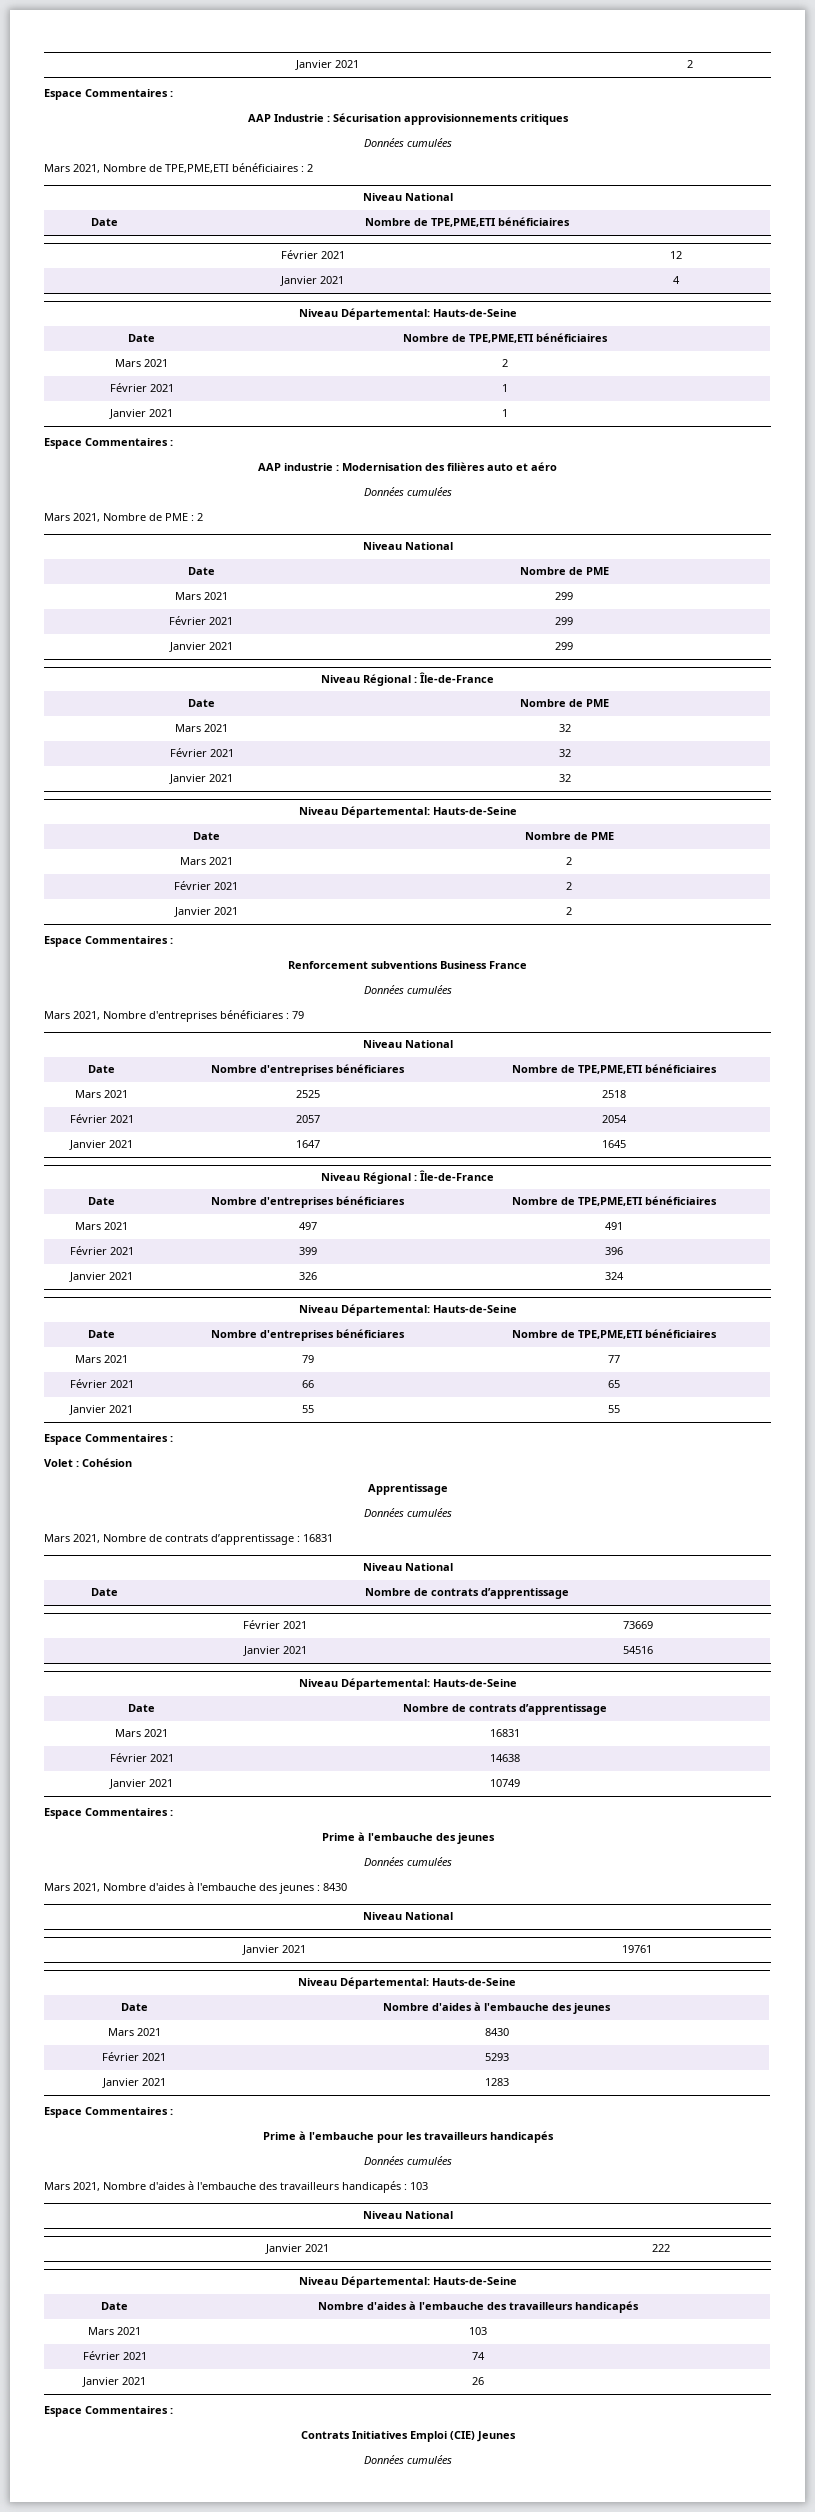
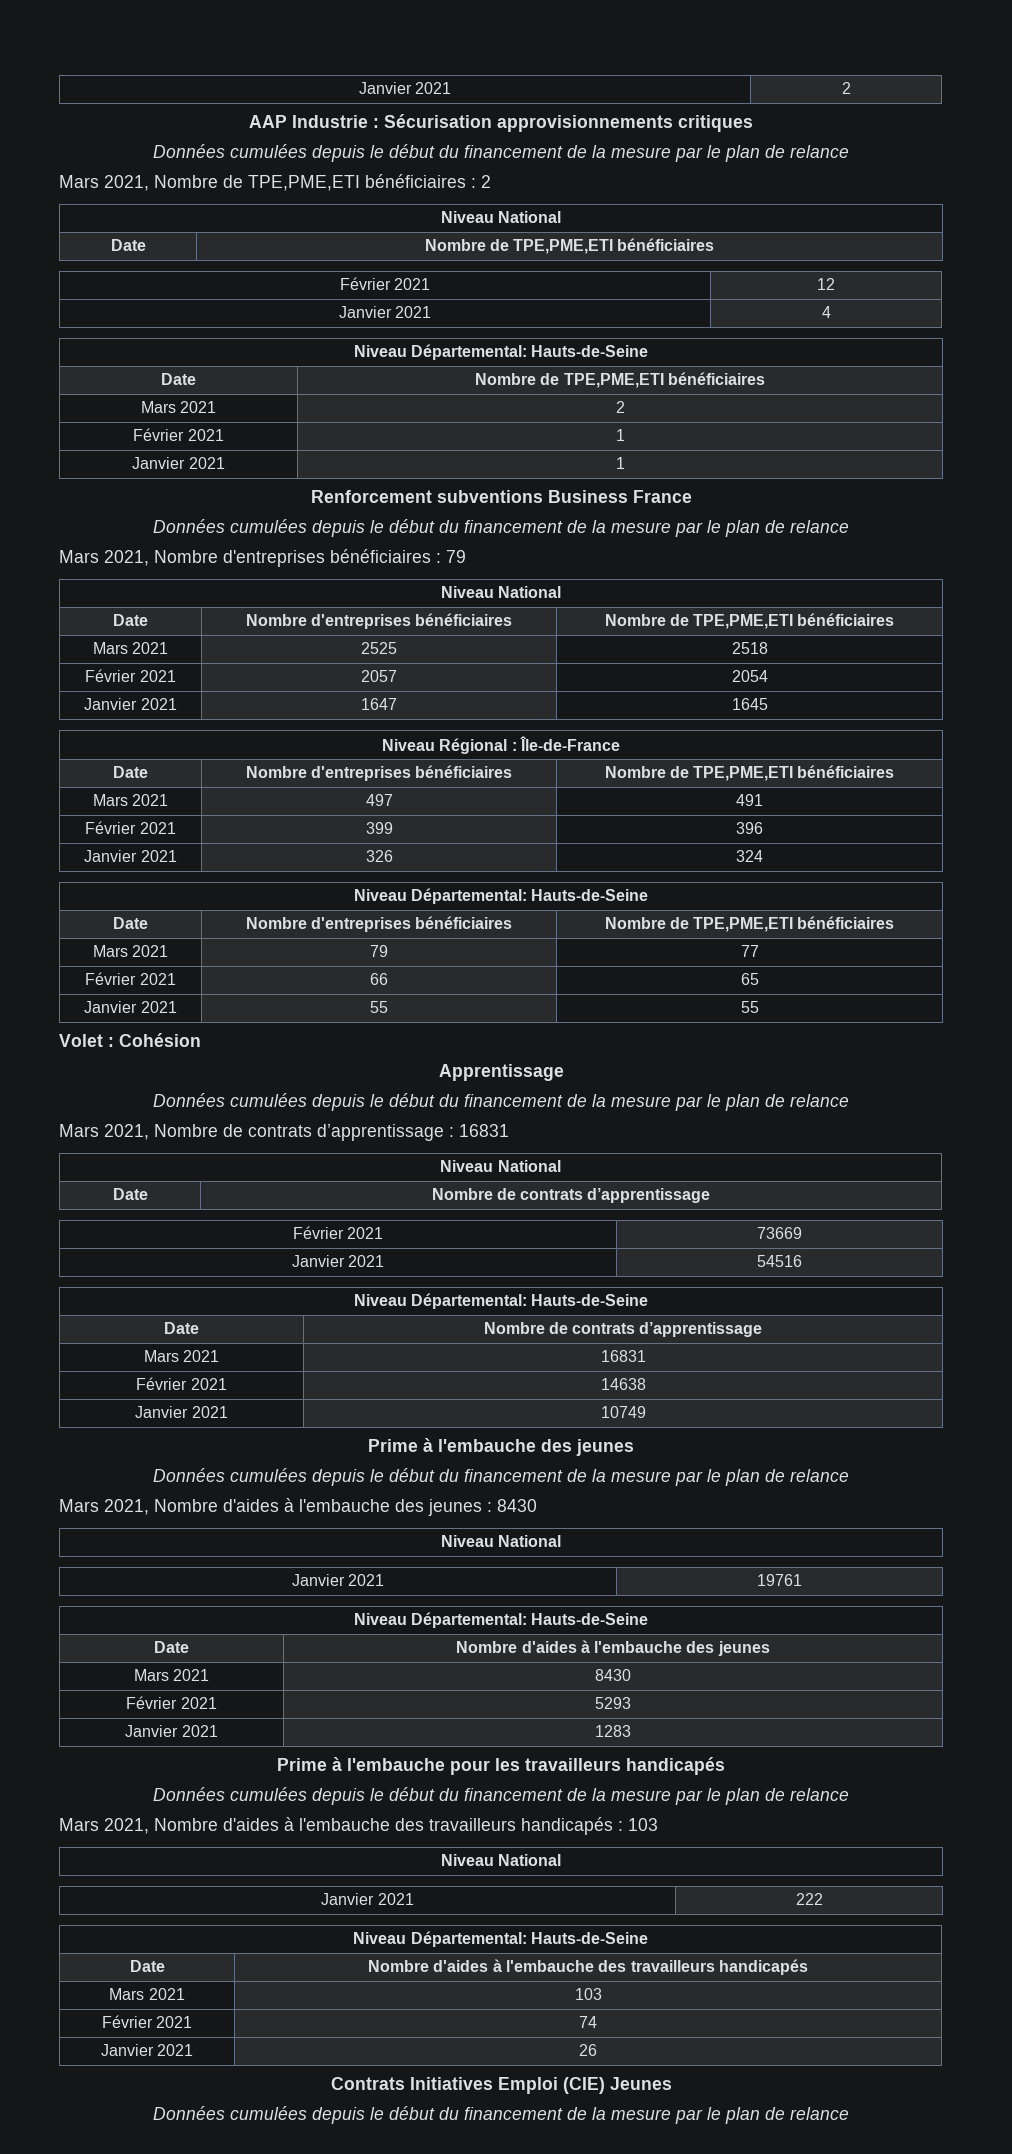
[294,60,359,70] [687,60,693,68] [44,89,173,100] Janvier 2021 | 2 // Espace Commentaires : -> [358,82,452,94] [841,82,851,94] Janvier 2021 | 2
(452, 142) none -> [312,144,849,162] depuis le début du financement de la mesure par le plan de relance
[44,438,173,449] [258,462,557,471] [363,487,452,496] [44,513,203,522] [362,542,453,550] [187,567,215,575] [519,567,609,575] [174,592,228,600] [555,592,573,600] [169,616,233,625] [555,617,573,625] [168,642,233,652] [555,642,573,650] [321,672,494,686] [188,699,215,707] [520,699,609,707] [175,724,228,732] [558,724,571,732] [169,748,234,757] [558,749,571,757] [169,774,233,784] [558,774,571,782] [298,806,517,818] [192,832,220,840] [524,832,614,840] [179,857,233,865] [566,857,572,865] [174,881,238,890] [566,882,572,890] [173,907,238,917] [566,907,572,915] [44,936,173,947] // Espace Commentaires : // AAP industrie : Modernisation des filières auto et aéro // Données cumulées // Mars 2021, Nombre de PME : 2 // Niveau National // Date | Nombre de PME // Mars 2021 | 299 // Février 2021 | 299 // Janvier 2021 | 299 // Niveau Régional : Île-de-France // Date | Nombre de PME // Mars 2021 | 32 // Février 2021 | 32 // Janvier 2021 | 32 // Niveau Départemental: Hauts-de-Seine // Date | Nombre de PME // Mars 2021 | 2 // Février 2021 | 2 // Janvier 2021 | 2 // Espace Commentaires : -> (625, 463) none
(452, 989) none -> [312,519,849,537] depuis le début du financement de la mesure par le plan de relance
[220,1010,283,1019] bénéficiares -> [330,549,431,563] bénéficiaires
[336,1064,405,1073] bénéficiares -> [415,613,513,626] bénéficiaires
[336,1196,405,1205] bénéficiares -> [415,765,513,778] bénéficiaires
[336,1329,405,1338] bénéficiares -> [415,916,513,929] bénéficiaires
[44,1434,173,1445] // Espace Commentaires : -> (759, 1007) none
(452, 1512) none -> [312,1093,849,1111] depuis le début du financement de la mesure par le plan de relance
[44,1808,173,1819] // Espace Commentaires : -> (646, 1412) none
(452, 1861) none -> [312,1468,849,1486] depuis le début du financement de la mesure par le plan de relance
[44,2107,173,2118] // Espace Commentaires : -> (631, 1731) none
(452, 2160) none -> [312,1787,849,1805] depuis le début du financement de la mesure par le plan de relance
[44,2406,173,2417] // Espace Commentaires : -> (597, 2050) none
(452, 2459) none -> [312,2106,849,2124] depuis le début du financement de la mesure par le plan de relance

